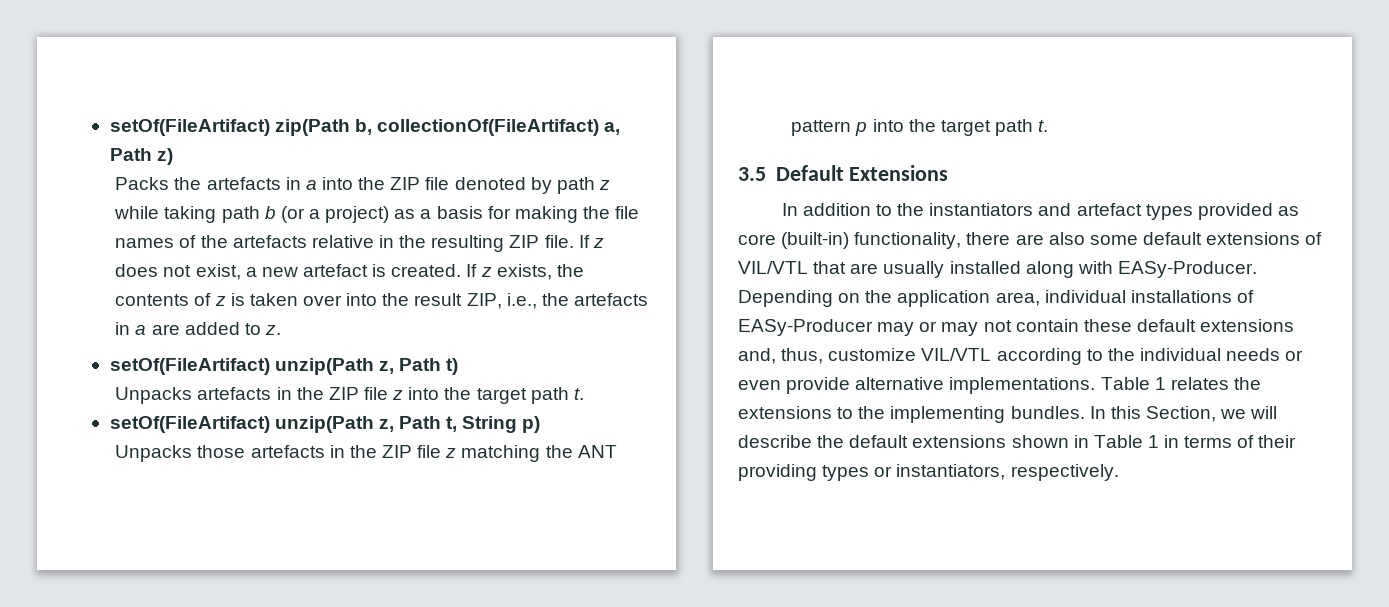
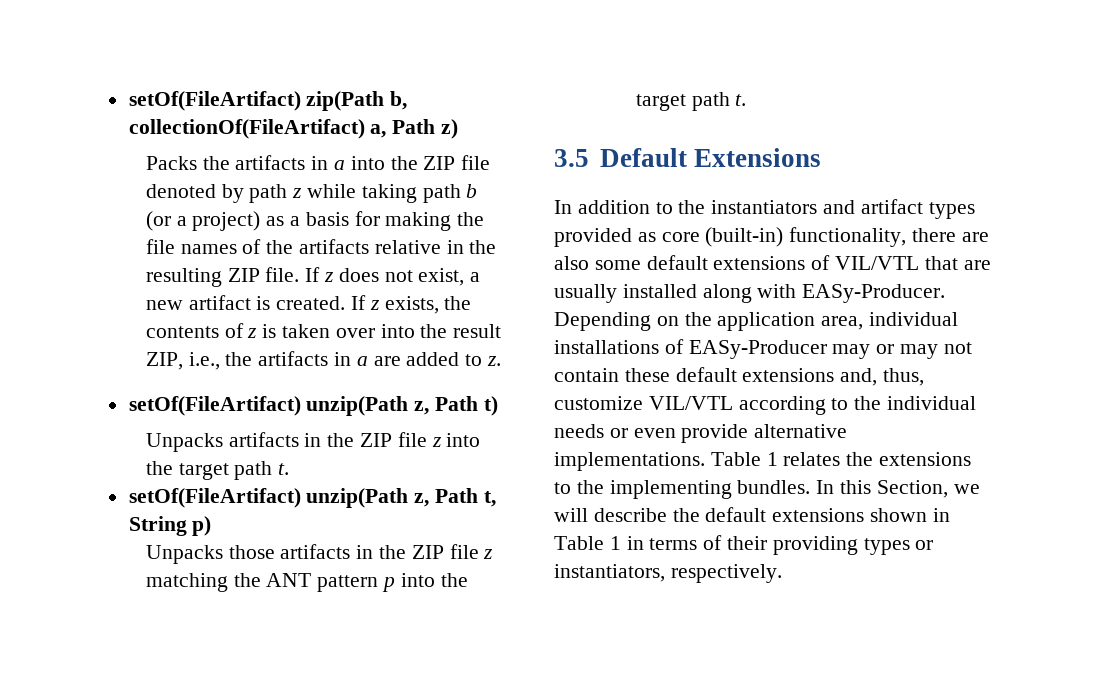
[206,177,281,190] artefacts -> [235,155,306,170] artifacts
[232,235,307,248] artefacts -> [298,239,369,254] artifacts
[302,264,368,277] artefact -> [188,295,251,310] artifact
[573,293,648,306] artefacts -> [258,351,329,366] artifacts
[197,387,272,400] artefacts -> [228,432,299,447] artifacts
[250,445,325,458] artefacts -> [280,544,351,559] artifacts
[1076,203,1142,216] artefact -> [860,199,923,214] artifact

